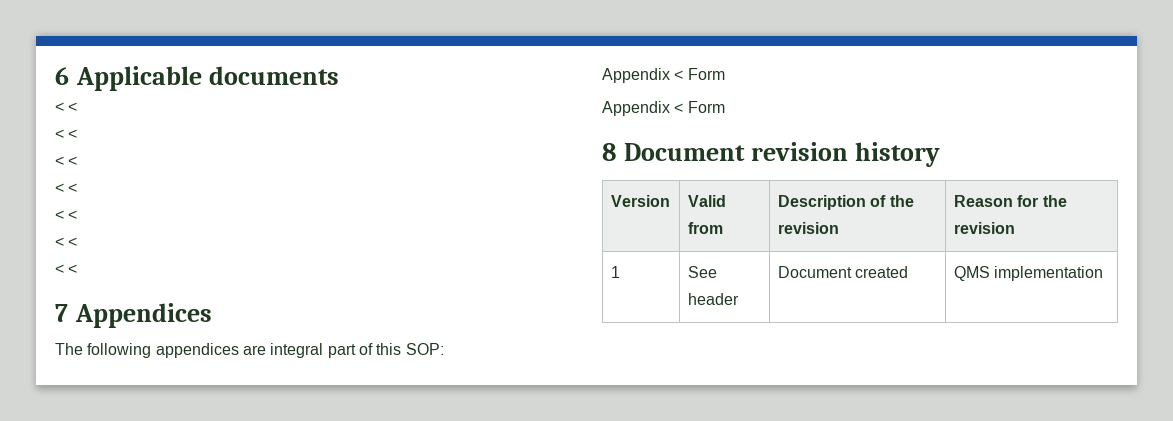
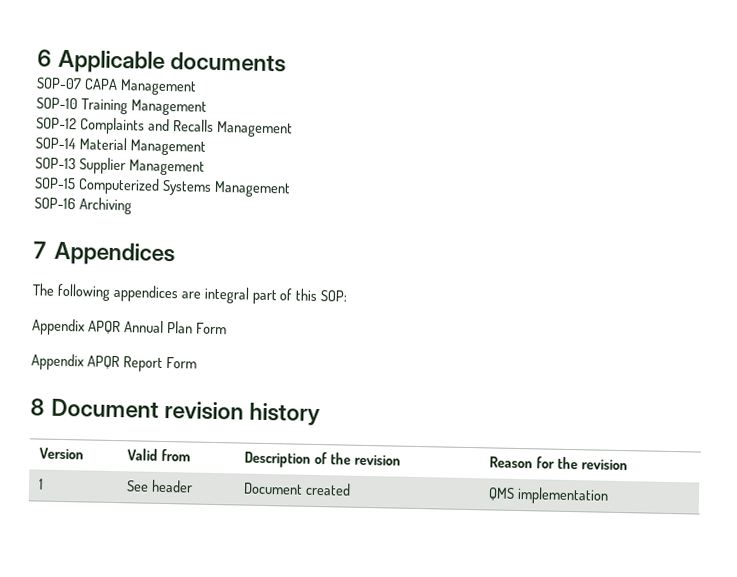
[55,102,78,112] [55,129,78,139] [55,156,78,166] [55,183,78,193] [55,210,78,220] [55,237,78,247] [55,264,78,274] < < // < < // < < // < < // < < // < < // < < -> [36,77,197,96] [36,97,207,116] [36,117,293,138] [35,137,206,156] [35,157,205,176] [34,177,291,198] [34,197,132,215] SOP-07 CAPA Management // SOP-10 Training Management // SOP-12 Complaints and Recalls Management // SOP-14 Material Management // SOP-13 Supplier Management // SOP-15 Computerized Systems Management // SOP-16 Archiving
[674,70,684,80] < -> [87,320,193,335] APQR Annual Plan
[674,103,684,113] < -> [86,355,163,372] APQR Report

